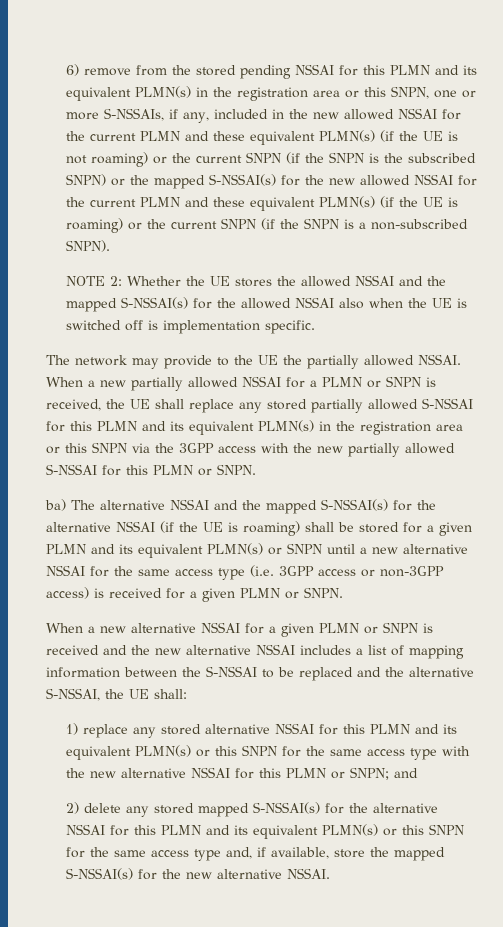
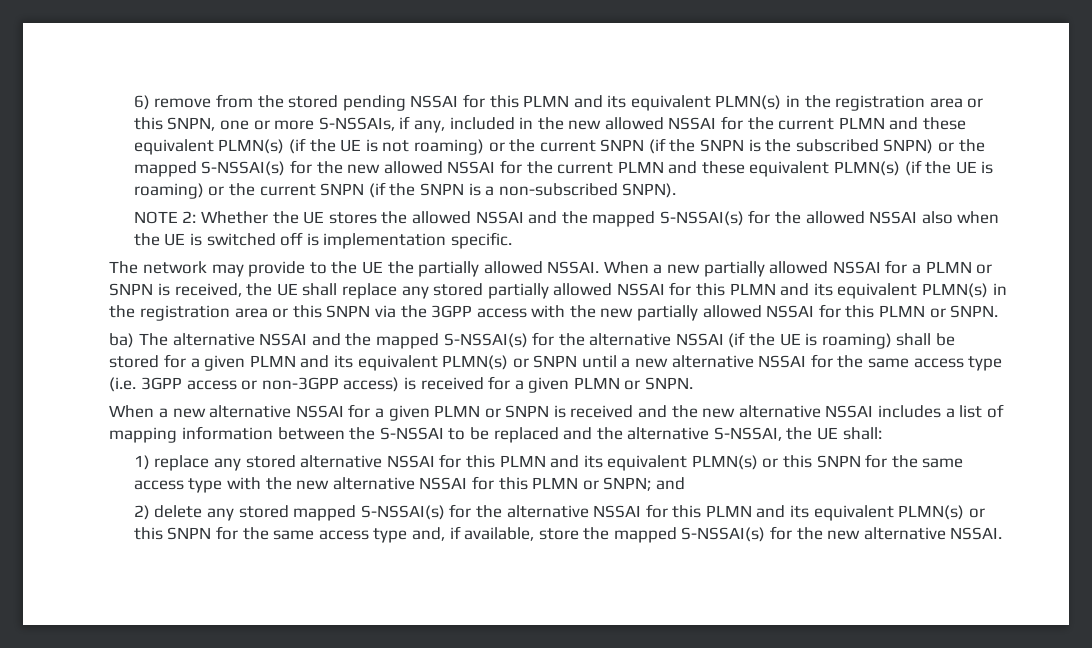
[421,398,473,409] S-NSSAI -> [616,283,665,296] NSSAI
[45,464,97,475] S-NSSAI -> [766,305,815,318] NSSAI

